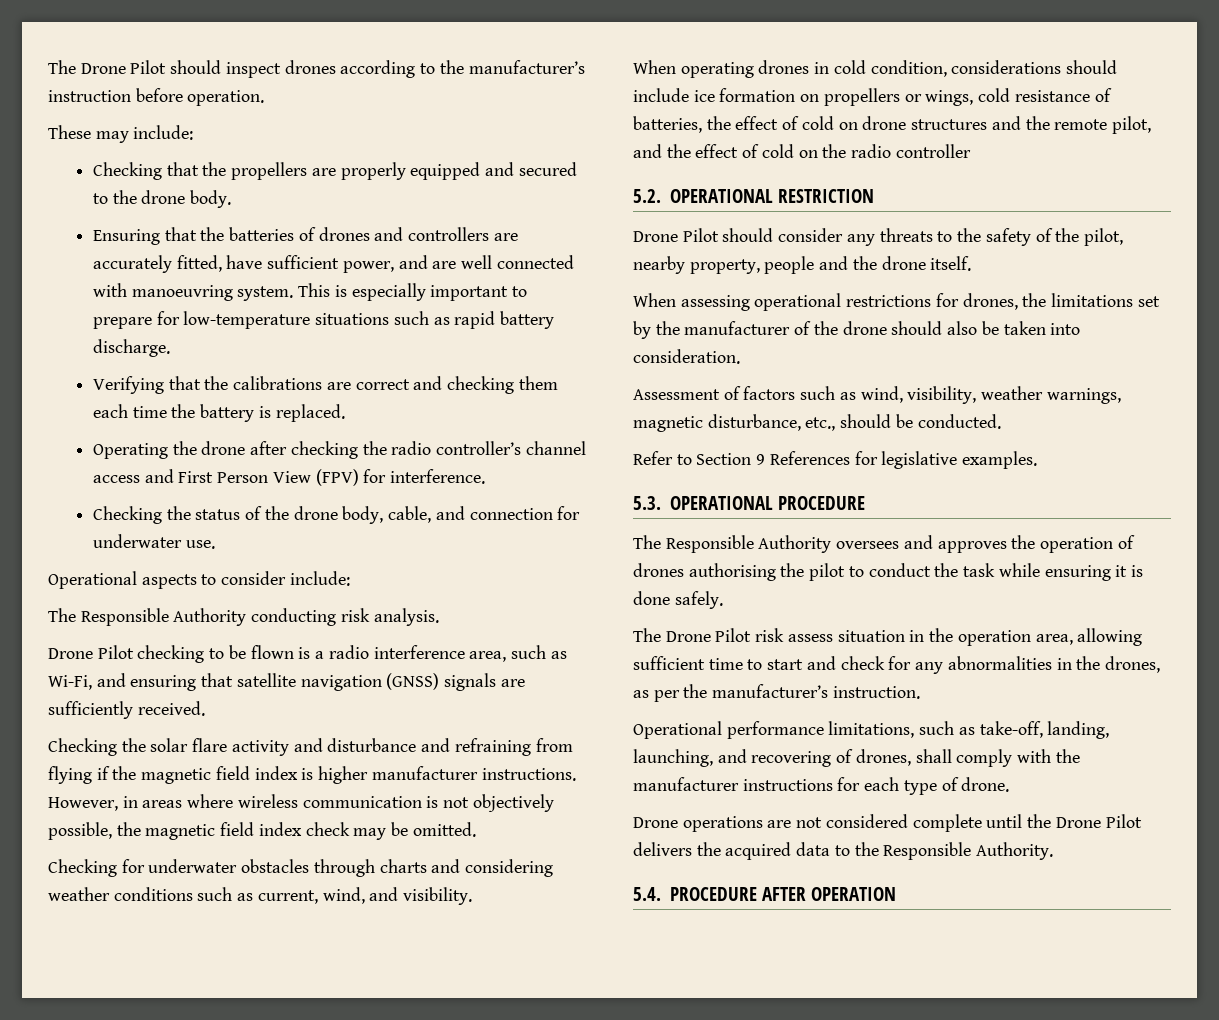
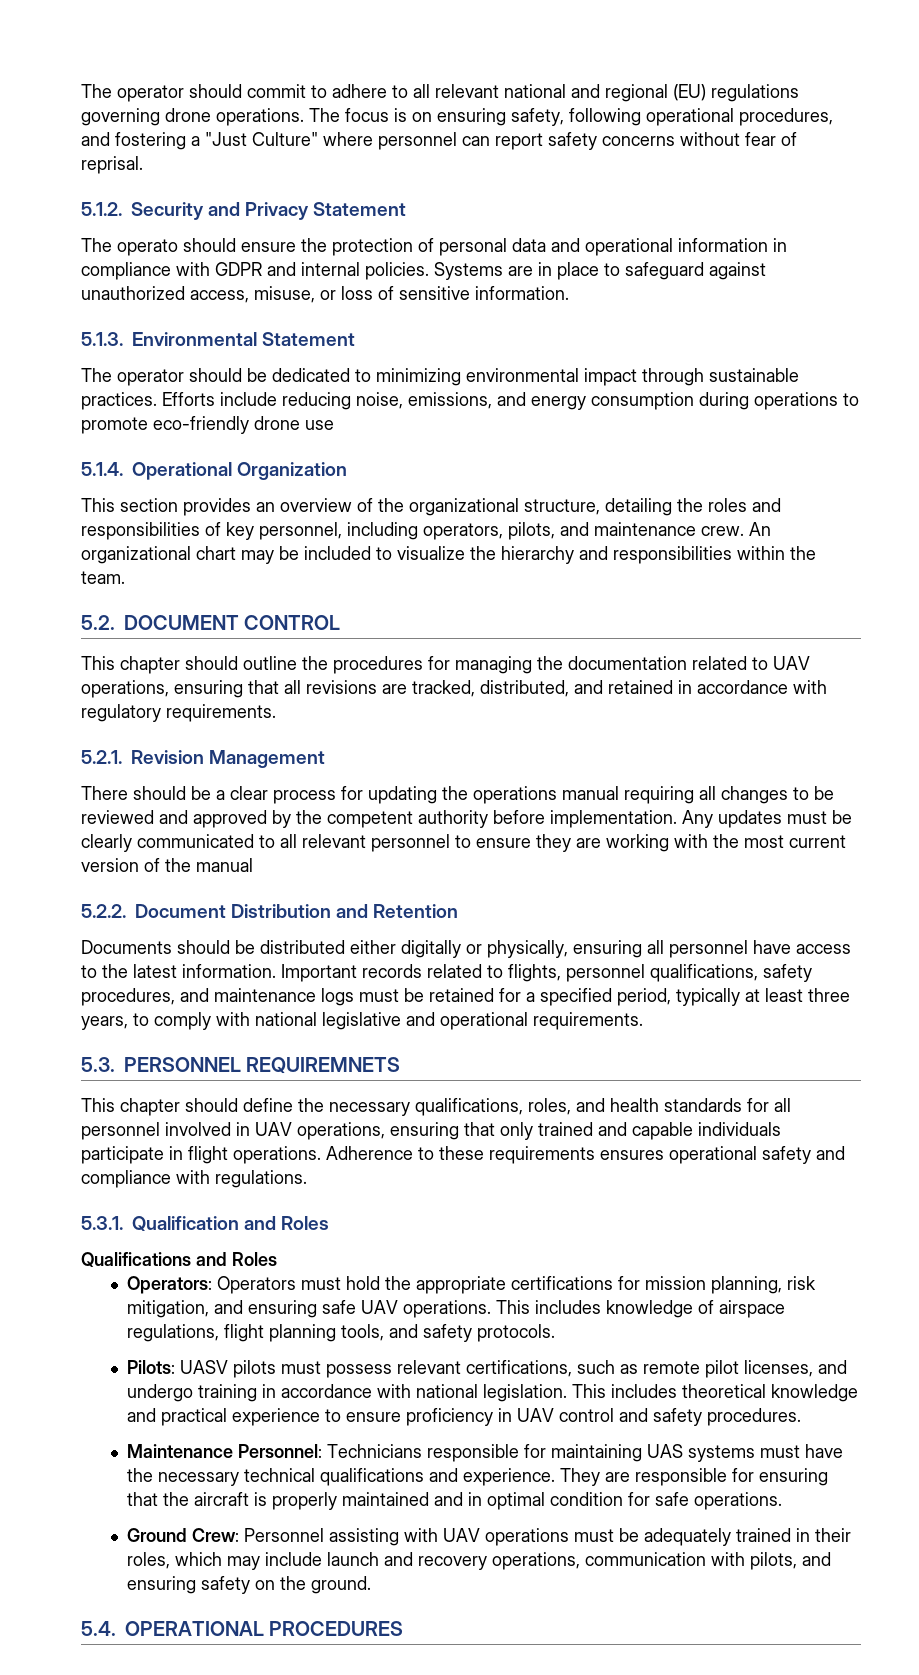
[48,60,585,78] [48,88,265,106] [48,125,194,143] [92,162,577,180] [92,190,232,208] [92,227,518,245] [92,255,574,273] [92,283,528,301] [92,311,555,329] [92,339,170,357] [92,376,558,394] [92,404,345,422] [92,441,586,459] [92,469,486,486] [92,506,581,524] [92,534,215,549] [48,571,350,589] [48,608,439,626] [48,645,567,663] [48,673,525,691] [48,701,205,719] [48,738,573,756] [48,766,576,784] [48,794,554,812] [48,822,476,840] [48,859,554,877] [48,887,473,905] [633,60,1118,78] [633,88,1112,106] [633,116,1151,134] [633,144,971,158] [633,189,874,203] [633,228,1123,246] [633,256,972,274] [633,293,1160,311] [633,321,1081,339] [633,349,740,364] [633,386,1121,404] [633,414,1001,432] [633,451,1038,469] [633,496,865,510] [633,535,1135,553] [633,563,1143,581] [633,591,723,609] [633,628,1143,646] [633,656,1160,674] [633,684,920,702] [633,721,1110,739] [633,749,1080,767] [633,777,1010,795] [633,814,1142,832] [633,842,1054,860] [633,887,897,901] The Drone Pilot should inspect drones according to the manufacturer’s instruction before operation. // These may include: // Checking that the propellers are properly equipped and secured to the drone body. // Ensuring that the batteries of drones and controllers are accurately fitted, have sufficient power, and are well connected with manoeuvring system. This is especially important to prepare for low-temperature situations such as rapid battery discharge. // Verifying that the calibrations are correct and checking them each time the battery is replaced. // Operating the drone after checking the radio controller’s channel access and First Person View (FPV) for interference. // Checking the status of the drone body, cable, and connection for underwater use. // Operational aspects to consider include: // The Responsible Authority conducting risk analysis. // Drone Pilot checking to be flown is a radio interference area, such as Wi-Fi, and ensuring that satellite navigation (GNSS) signals are sufficiently received. // Checking the solar flare activity and disturbance and refraining from flying if the magnetic field index is higher manufacturer instructions. However, in areas where wireless communication is not objectively possible, the magnetic field index check may be omitted. // Checking for underwater obstacles through charts and considering weather conditions such as current, wind, and visibility. // When operating drones in cold condition, considerations should include ice formation on propellers or wings, cold resistance of batteries, the effect of cold on drone structures and the remote pilot, and the effect of cold on the radio controller // 5.2. OPERATIONAL RESTRICTION // Drone Pilot should consider any threats to the safety of the pilot, nearby property, people and the drone itself. // When assessing operational restrictions for drones, the limitations set by the manufacturer of the drone should also be taken into consideration. // Assessment of factors such as wind, visibility, weather warnings, magnetic disturbance, etc., should be conducted. // Refer to Section 9 References for legislative examples. // 5.3. OPERATIONAL PROCEDURE // The Responsible Authority oversees and approves the operation of drones authorising the pilot to conduct the task while ensuring it is done safely. // The Drone Pilot risk assess situation in the operation area, allowing sufficient time to start and check for any abnormalities in the drones, as per the manufacturer’s instruction. // Operational performance limitations, such as take-off, landing, launching, and recovering of drones, shall comply with the manufacturer instructions for each type of drone. // Drone operations are not considered complete until the Drone Pilot delivers the acquired data to the Responsible Authority. // 5.4. PROCEDURE AFTER OPERATION -> [81,84,799,102] [81,108,833,126] [81,132,797,150] [81,156,143,174] [81,202,407,220] [81,238,787,256] [81,262,766,280] [81,286,569,303] [81,332,356,346] [81,368,799,386] [81,392,859,410] [81,416,334,434] [81,462,348,480] [81,498,781,516] [81,522,771,540] [81,546,816,564] [81,571,125,584] [81,615,341,630] [81,656,810,674] [81,680,827,698] [81,704,276,722] [81,750,326,768] [81,786,834,804] [81,810,852,828] [81,834,846,852] [81,858,253,872] [81,904,459,918] [81,940,851,958] [81,964,812,982] [81,988,850,1006] [81,1012,643,1030] [81,1057,401,1074] [81,1098,791,1116] [81,1122,781,1140] [81,1146,845,1164] [81,1170,307,1188] [81,1216,330,1231] [81,1252,277,1267] [127,1276,817,1294] [127,1300,786,1318] [127,1324,556,1342] [127,1360,848,1378] [127,1384,859,1402] [127,1408,802,1426] [127,1444,844,1462] [127,1468,829,1486] [127,1492,783,1510] [127,1528,852,1546] [127,1552,832,1570] [127,1576,372,1594] [81,1621,404,1636] The operator should commit to adhere to all relevant national and regional (EU) regulations governing drone operations. The focus is on ensuring safety, following operational procedures, and fostering a "Just Culture" where personnel can report safety concerns without fear of reprisal. // 5.1.2. Security and Privacy Statement // The operato should ensure the protection of personal data and operational information in compliance with GDPR and internal policies. Systems are in place to safeguard against unauthorized access, misuse, or loss of sensitive information. // 5.1.3. Environmental Statement // The operator should be dedicated to minimizing environmental impact through sustainable practices. Efforts include reducing noise, emissions, and energy consumption during operations to promote eco-friendly drone use // 5.1.4. Operational Organization // This section provides an overview of the organizational structure, detailing the roles and responsibilities of key personnel, including operators, pilots, and maintenance crew. An organizational chart may be included to visualize the hierarchy and responsibilities within the team. // 5.2. DOCUMENT CONTROL // This chapter should outline the procedures for managing the documentation related to UAV operations, ensuring that all revisions are tracked, distributed, and retained in accordance with regulatory requirements. // 5.2.1. Revision Management // There should be a clear process for updating the operations manual requiring all changes to be reviewed and approved by the competent authority before implementation. Any updates must be clearly communicated to all relevant personnel to ensure they are working with the most current version of the manual // 5.2.2. Document Distribution and Retention // Documents should be distributed either digitally or physically, ensuring all personnel have access to the latest information. Important records related to flights, personnel qualifications, safety procedures, and maintenance logs must be retained for a specified period, typically at least three years, to comply with national legislative and operational requirements. // 5.3. PERSONNEL REQUIREMNETS // This chapter should define the necessary qualifications, roles, and health standards for all personnel involved in UAV operations, ensuring that only trained and capable individuals participate in flight operations. Adherence to these requirements ensures operational safety and compliance with regulations. // 5.3.1. Qualification and Roles // Qualifications and Roles // Operators: Operators must hold the appropriate certifications for mission planning, risk mitigation, and ensuring safe UAV operations. This includes knowledge of airspace regulations, flight planning tools, and safety protocols. // Pilots: UASV pilots must possess relevant certifications, such as remote pilot licenses, and undergo training in accordance with national legislation. This includes theoretical knowledge and practical experience to ensure proficiency in UAV control and safety procedures. // Maintenance Personnel: Technicians responsible for maintaining UAS systems must have the necessary technical qualifications and experience. They are responsible for ensuring that the aircraft is properly maintained and in optimal condition for safe operations. // Ground Crew: Personnel assisting with UAV operations must be adequately trained in their roles, which may include launch and recovery operations, communication with pilots, and ensuring safety on the ground. // 5.4. OPERATIONAL PROCEDURES

